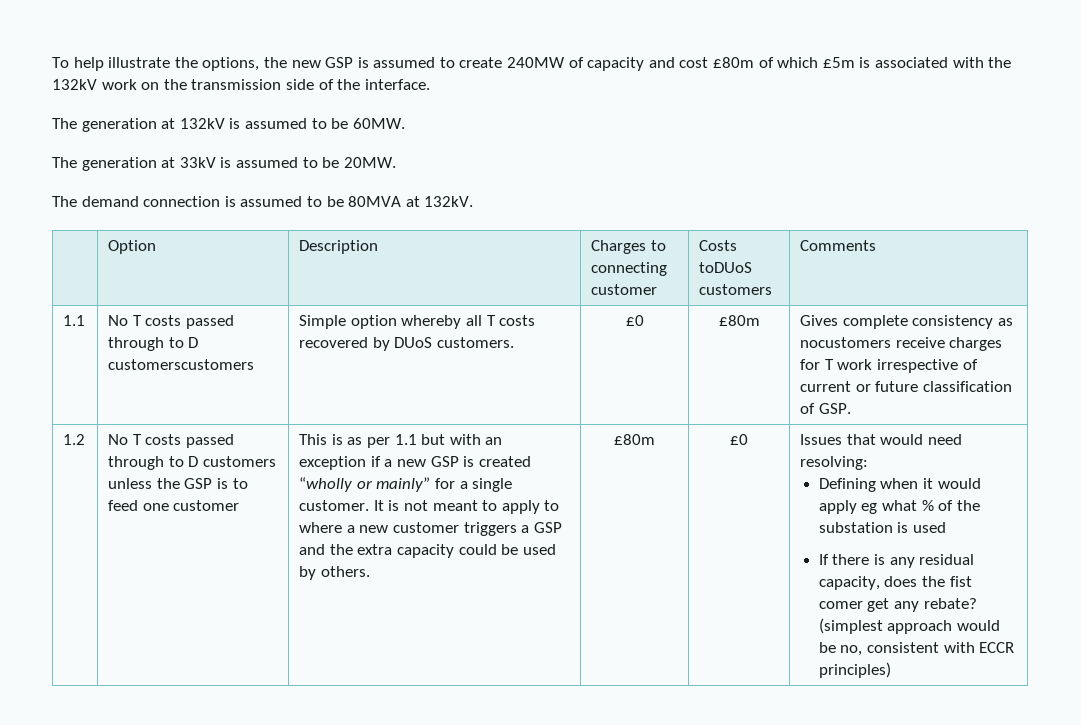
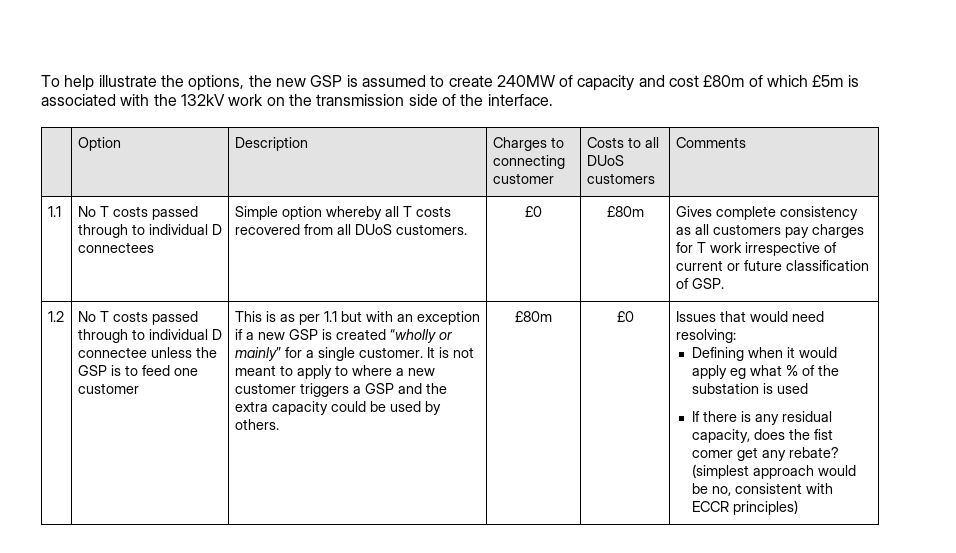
[52,118,405,132] [52,157,396,171] [52,196,474,207] // The generation at 132kV is assumed to be 60MW. // The generation at 33kV is assumed to be 20MW. // The demand connection is assumed to be 80MVA at 132kV. -> (553, 100) none
[699,262,753,273] toDUoS -> [627,137,659,148] [586,155,624,166] to all DUoS
[188,337,199,348] [108,359,255,370] D customerscustomers -> [148,224,222,235] [77,242,154,253] individual D connectees
[372,337,390,351] by -> [303,224,351,235] from all
[800,337,945,348] nocustomers receive -> [694,224,809,238] all customers pay
[188,456,276,467] D customers -> [148,329,222,340] [77,347,147,358] individual D connectee

